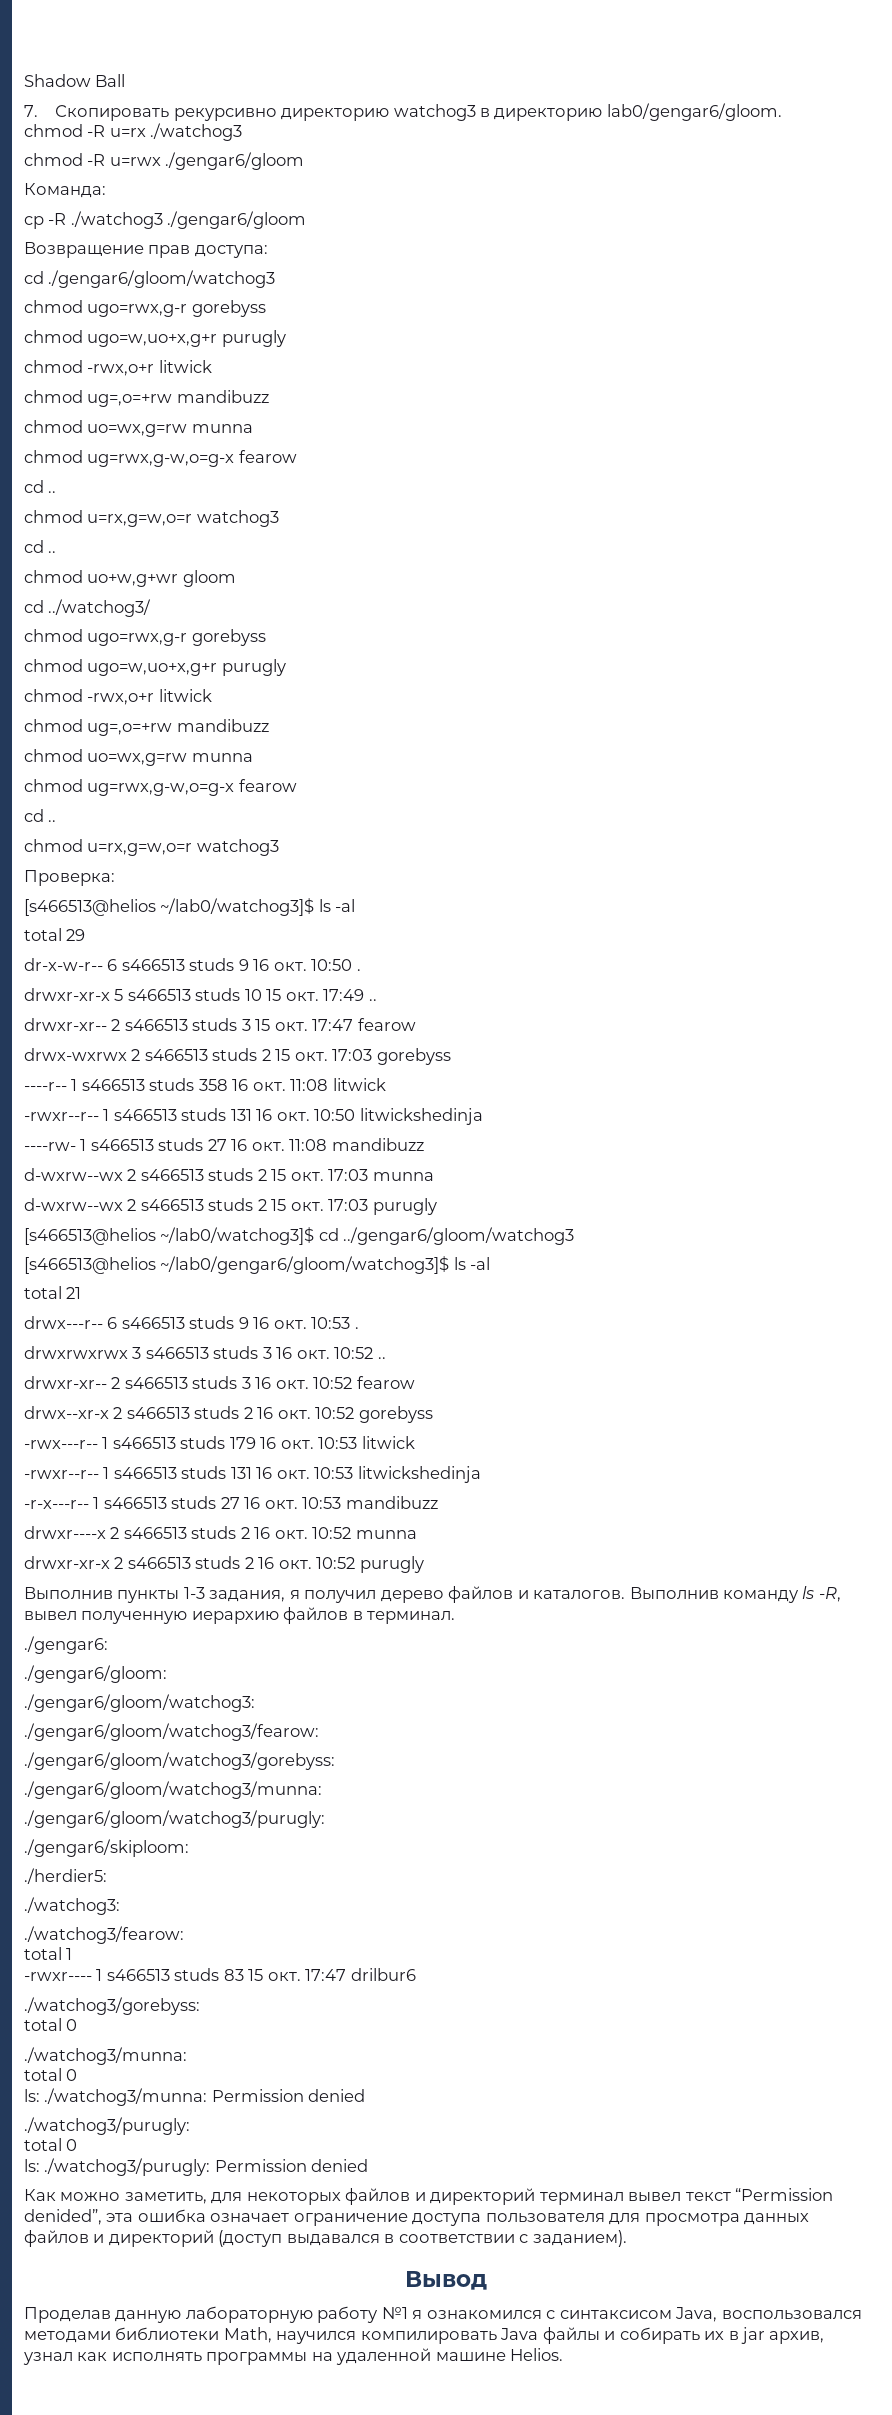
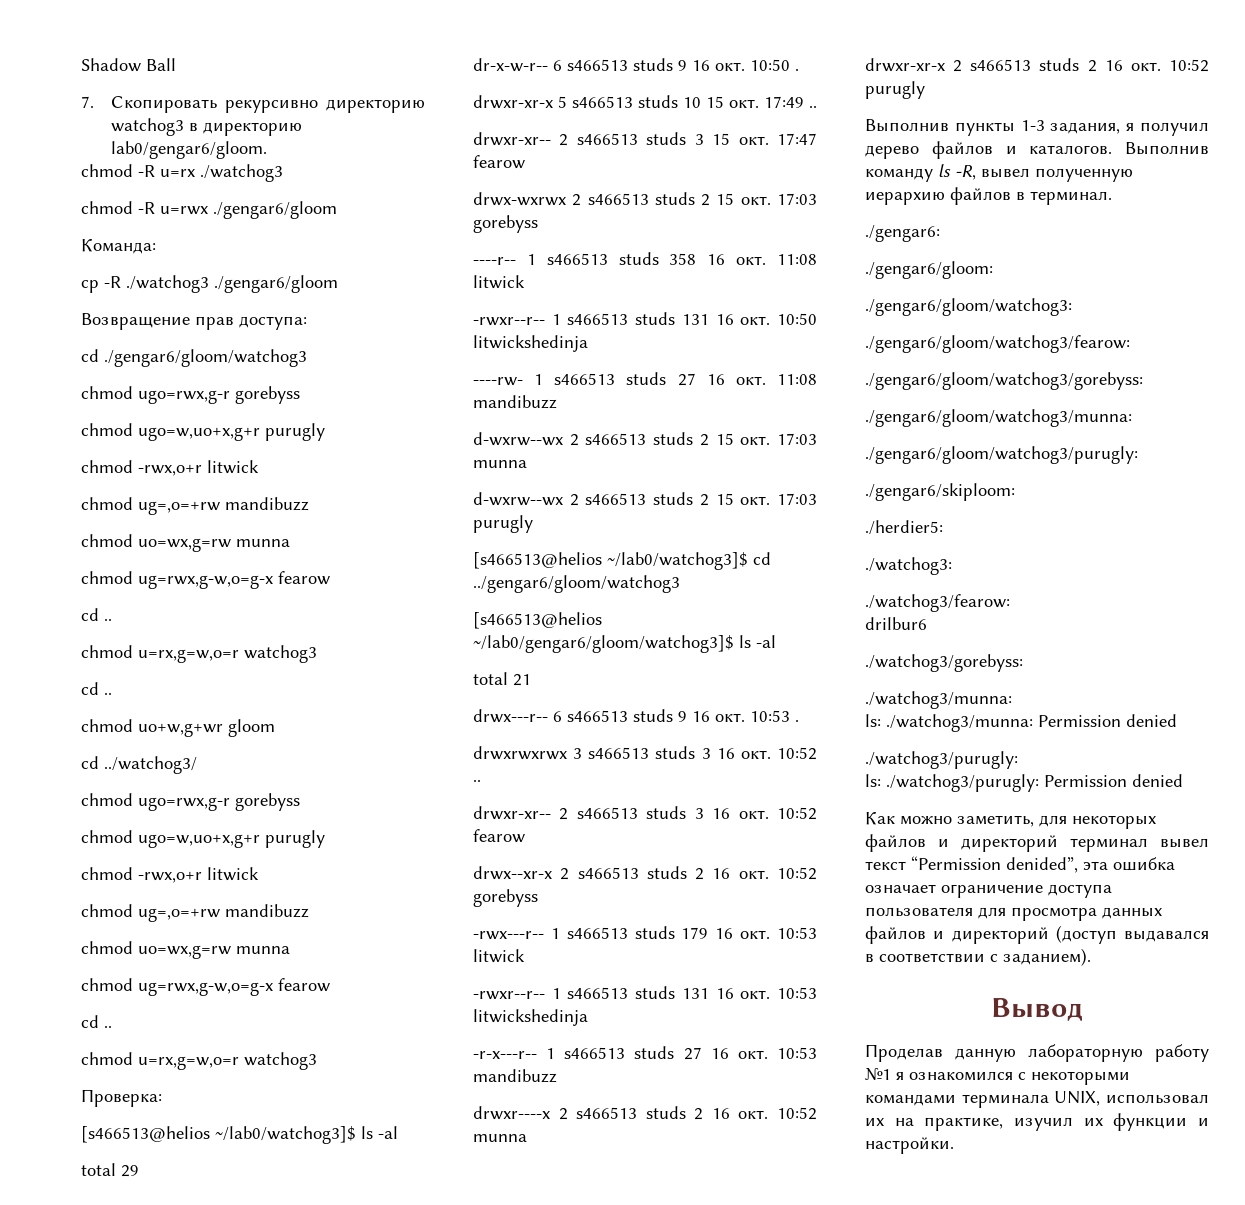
[24,1947,73,1960] [24,1968,347,1981] total 1 // -rwxr---- 1 s466513 studs 83 15 окт. 17:47 -> (1010, 603) none
[24,2018,78,2031] [24,2047,187,2065] [24,2068,78,2081] // total 0 // ./watchog3/munna: // total 0 -> [865,691,1012,709] // ./watchog3/munna:
[24,2138,78,2151] // total 0 -> (1018, 760) none
[559,2307,862,2322] [24,2327,825,2344] [23,2348,564,2365] синтаксисом Java, воспользовался методами библиотеки Math, научился компилировать Java файлы и собирать их в jar архив, узнал как исполнять программы на удаленной машине Helios. -> [1031,1071,1130,1085] [865,1091,1209,1108] [865,1113,1209,1131] [865,1137,954,1154] некоторыми командами терминала UNIX, использовал их на практике, изучил их функции и настройки.

